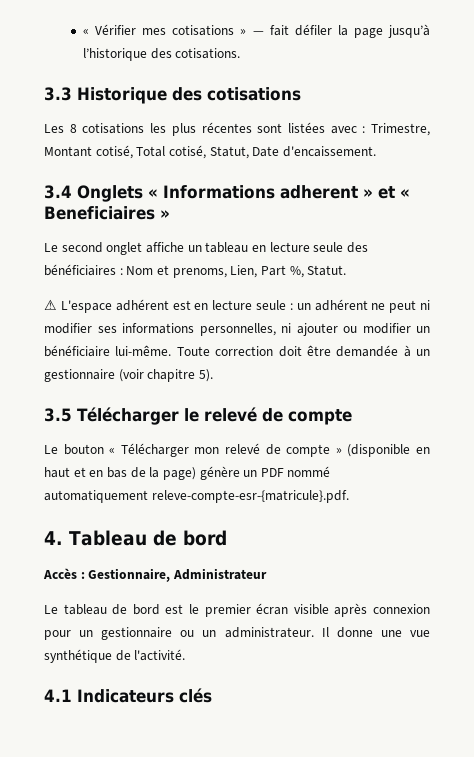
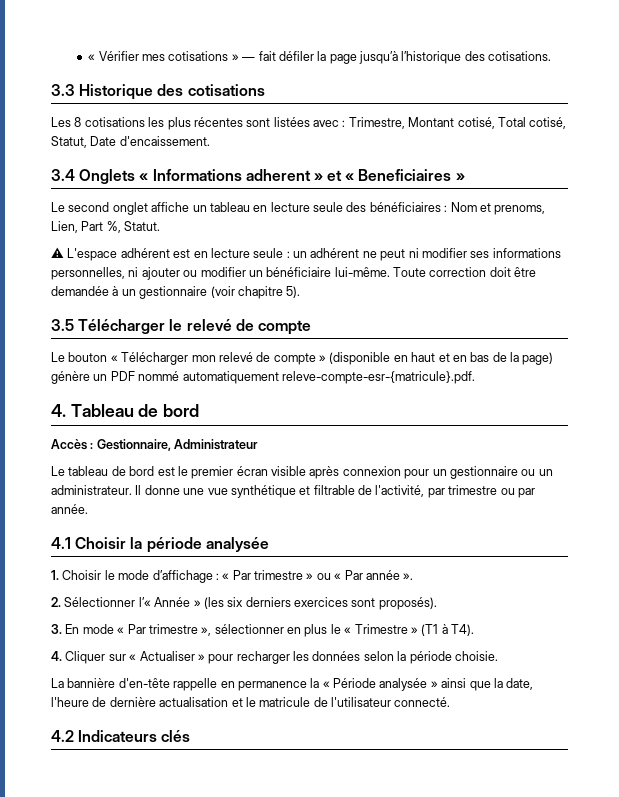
[115,649,186,661] [44,689,72,702] de l'activité. // 4.1 -> [299,485,535,498] [51,504,88,514] [51,537,269,553] [51,570,414,583] [51,597,437,610] [51,624,474,637] [51,651,498,664] [51,678,534,691] [51,697,451,707] [51,730,74,742] et filtrable de l'activité, par trimestre ou par année. // 4.1 Choisir la période analysée // 1. Choisir le mode d’affichage : « Par trimestre » ou « Par année ». // 2. Sélectionner l’« Année » (les six derniers exercices sont proposés). // 3. En mode « Par trimestre », sélectionner en plus le « Trimestre » (T1 à T4). // 4. Cliquer sur « Actualiser » pour recharger les données selon la période choisie. // La bannière d'en-tête rappelle en permanence la « Période analysée » ainsi que la date, l'heure de dernière actualisation et le matricule de l'utilisateur connecté. // 4.2

